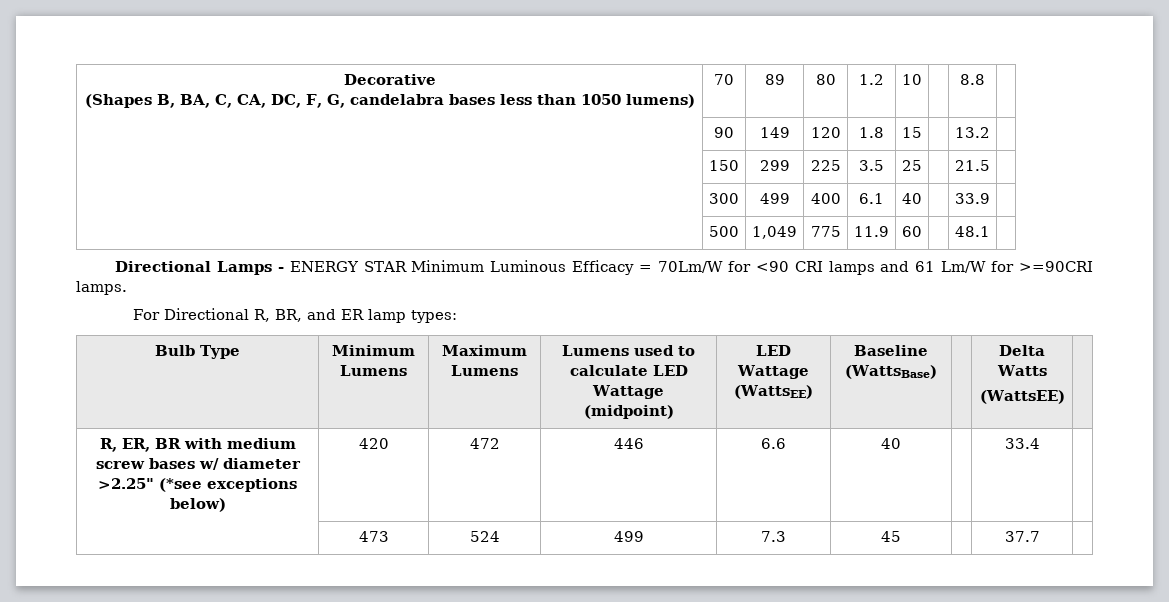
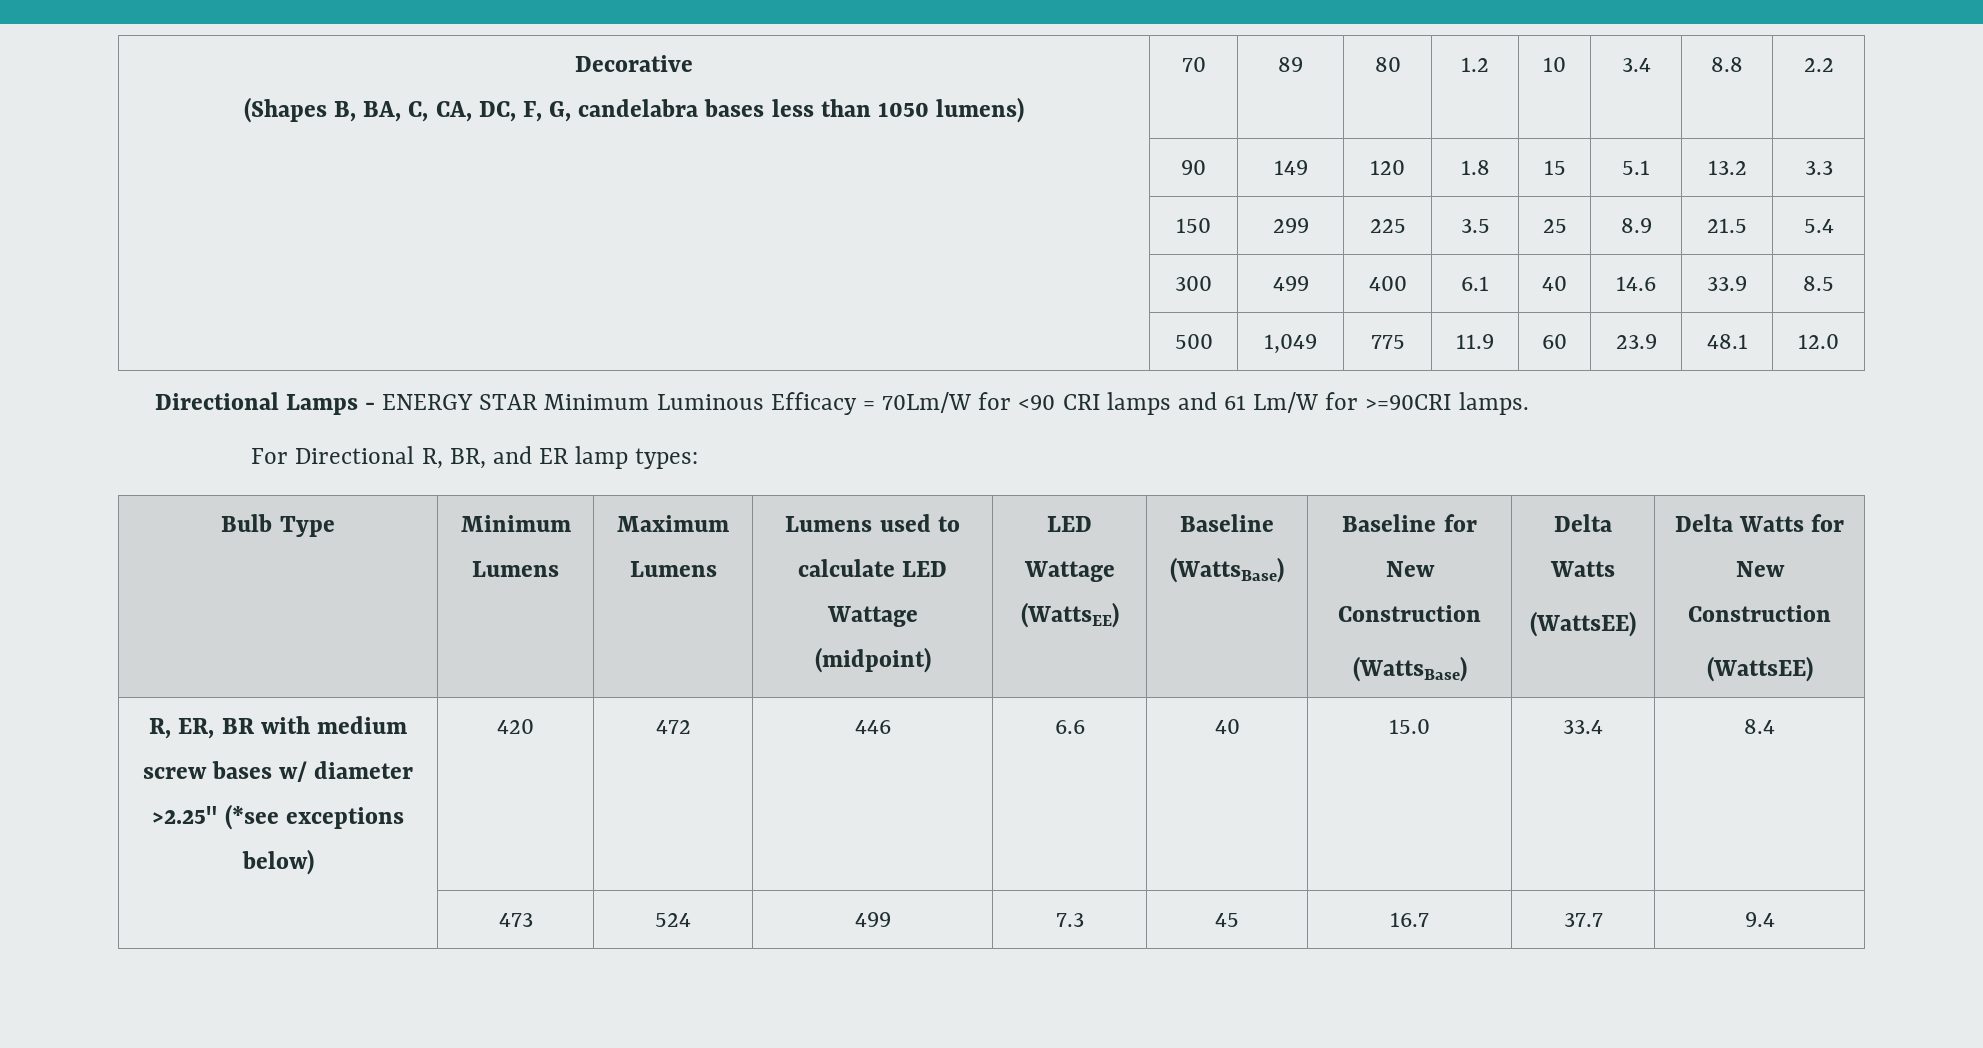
(922, 79) none -> [1621,58,1651,72] 3.4
(985, 79) none -> [1803,58,1834,72] 2.2
(922, 132) none -> [1622,160,1650,175] 5.1
(990, 132) none -> [1804,161,1833,175] 3.3
(922, 165) none -> [1620,218,1652,233] 8.9
(990, 165) none -> [1803,219,1834,233] 5.4
(922, 198) none -> [1616,276,1656,291] 14.6
(990, 198) none -> [1803,276,1834,291] 8.5
(922, 231) none -> [1615,334,1657,349] 23.9
(990, 231) none -> [1798,334,1839,349] 12.0
[999,345,1045,356] [996,365,1047,376] [979,390,1065,404] | Delta Watts // (WattsEE) | -> [1342,514,1477,532] [1385,561,1435,577] [1338,605,1481,622] [1352,656,1467,682] [1554,514,1612,532] [1550,561,1615,577] [1530,611,1636,637] [1674,514,1845,532] [1735,561,1785,577] [1688,605,1831,622] [1706,656,1813,682] Baseline for New Construction // (WattsBase) | Delta Watts // (WattsEE) | Delta Watts for New Construction // (WattsEE)
(901, 443) none -> [1389,719,1430,734] 15.0
(1040, 443) none -> [1744,719,1775,734] 8.4
(901, 536) none -> [1390,912,1429,927] 16.7
(1040, 536) none -> [1744,912,1775,927] 9.4

